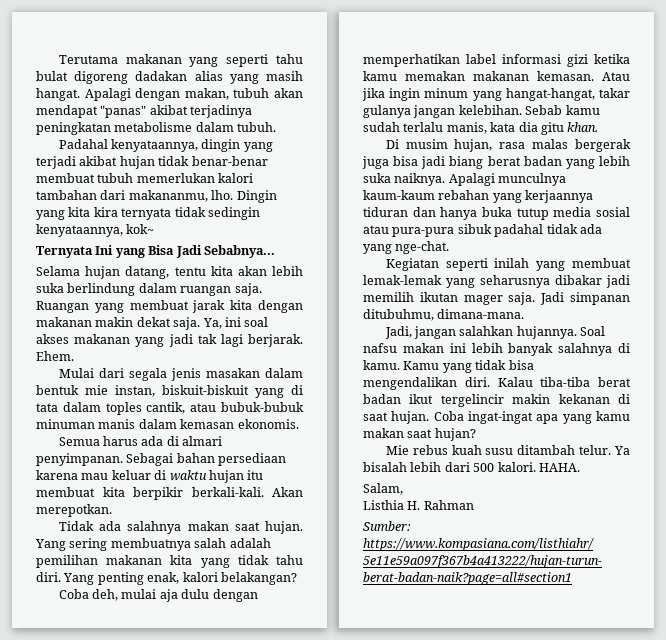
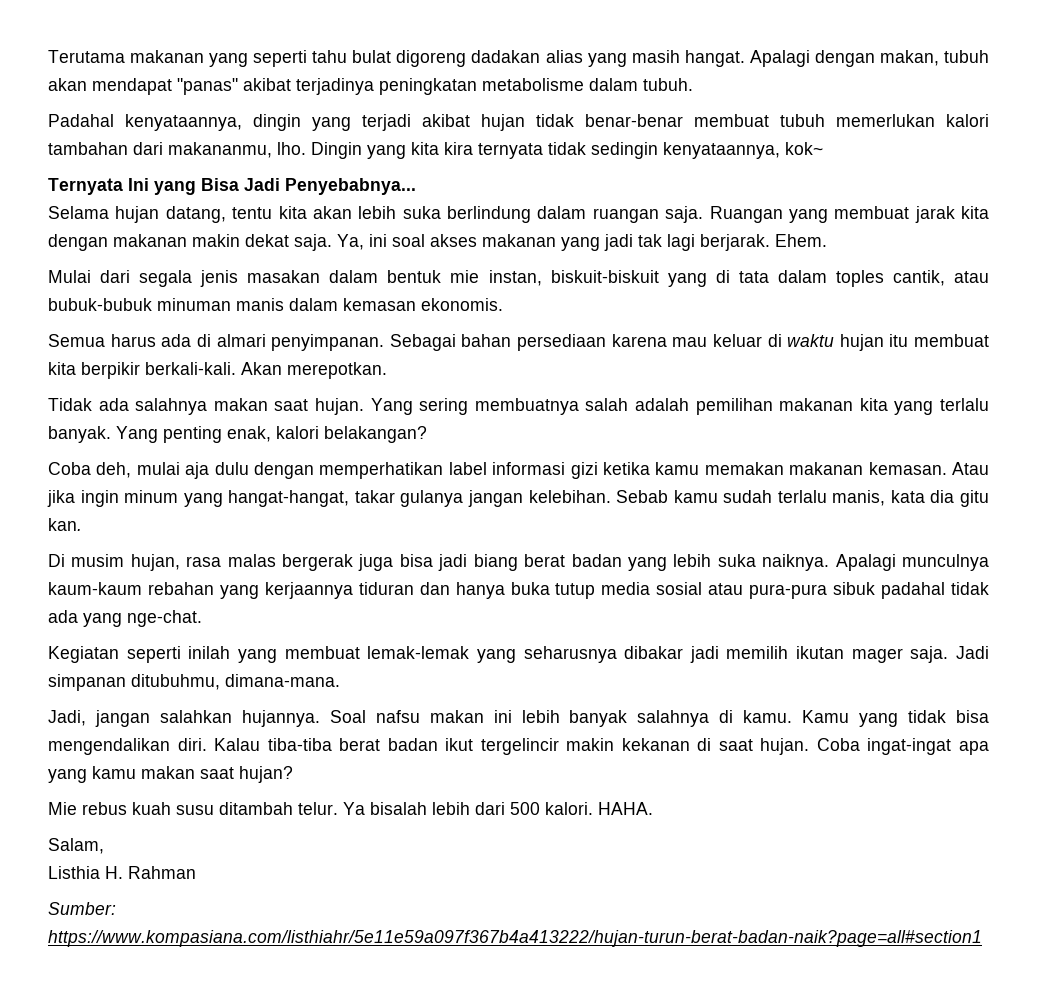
[203,245,275,258] Sebabnya... -> [285,178,416,195] Penyebabnya...
[237,555,303,565] [36,572,61,582] tidak tahu diri. -> [940,398,990,411] [48,426,111,443] terlalu banyak.
[567,122,599,132] khan. -> [48,518,82,531] kan.

